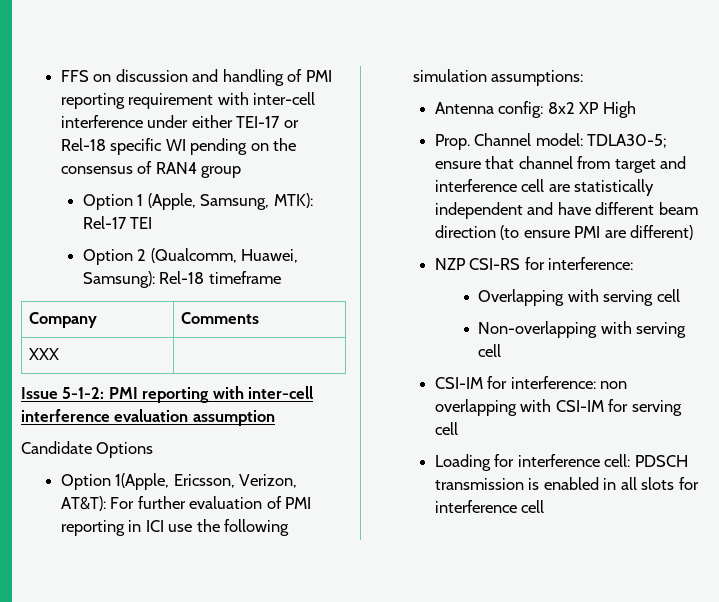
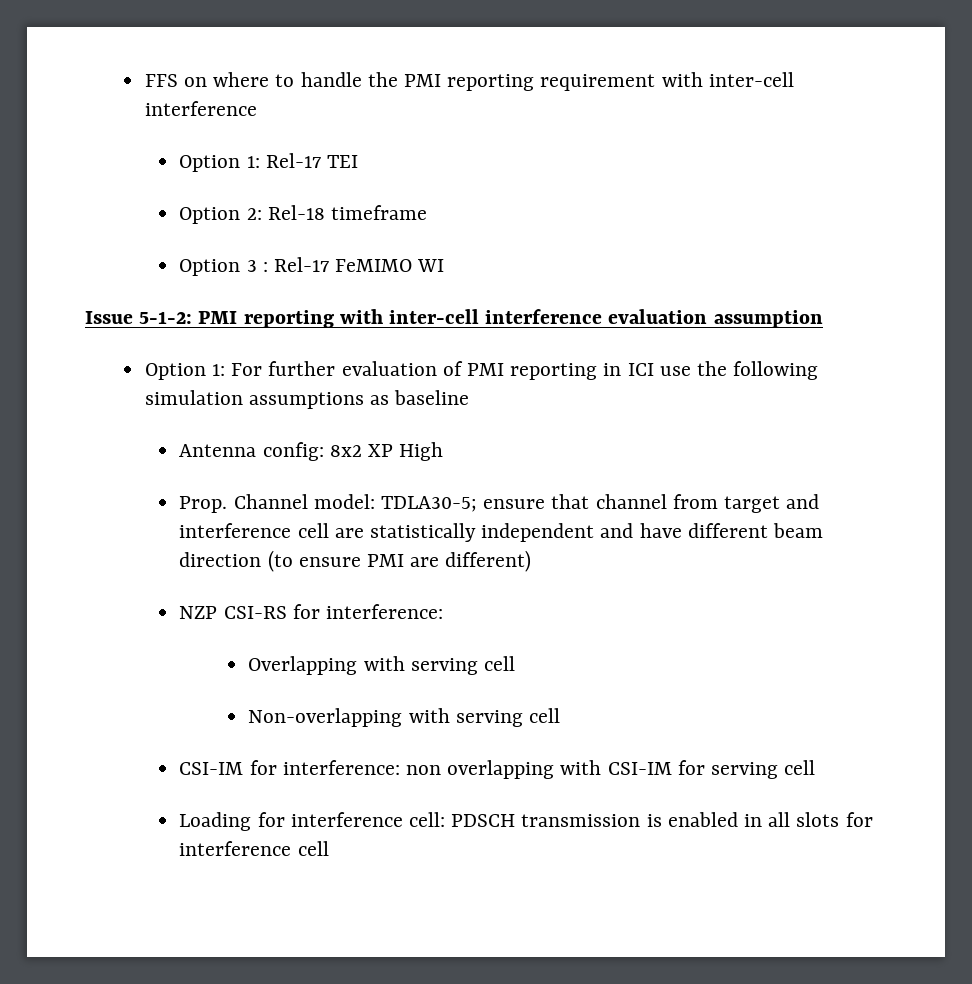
[115,69,303,86] discussion and handling of -> [213,72,398,87] where to handle the
[147,115,299,128] [60,138,297,155] [60,161,242,178] [82,193,313,210] [82,216,153,229] [82,248,299,265] [82,271,281,288] [28,312,97,328] [180,312,259,324] [28,348,59,360] under either TEI-17 or Rel-18 specific WI pending on the consensus of RAN4 group // Option 1 (Apple, Samsung, MTK): Rel-17 TEI // Option 2 (Qualcomm, Huawei, Samsung): Rel-18 timeframe // Company | Comments // XXX | -> [179,153,358,172] [179,205,427,224] [179,257,445,276] // Option 1: Rel-17 TEI // Option 2: Rel-18 timeframe // Option 3 : Rel-17 FeMIMO WI
[21,441,154,458] [60,473,298,490] [60,496,106,511] // Candidate Options // Option 1(Apple, Ericsson, Verizon, AT&T): -> [144,363,226,380] // Option 1:
[491,70,584,86] assumptions: -> [249,390,470,409] assumptions as baseline

